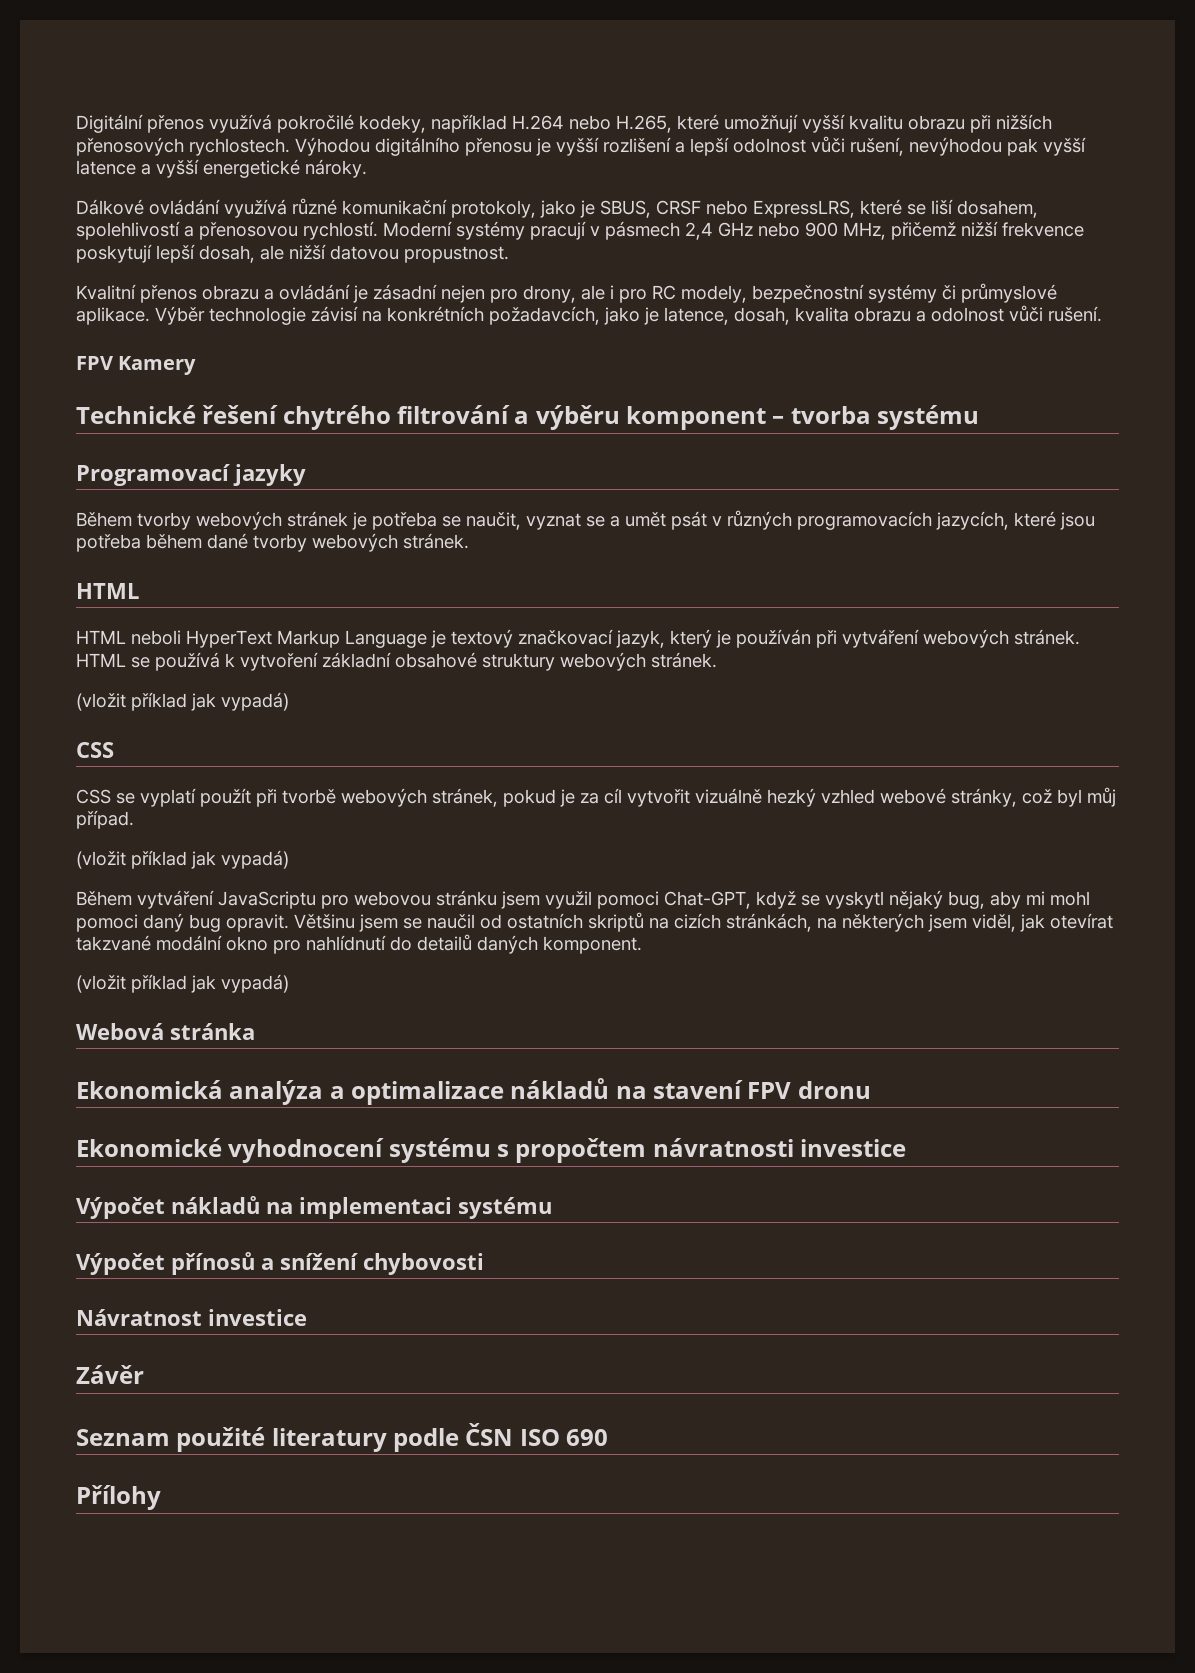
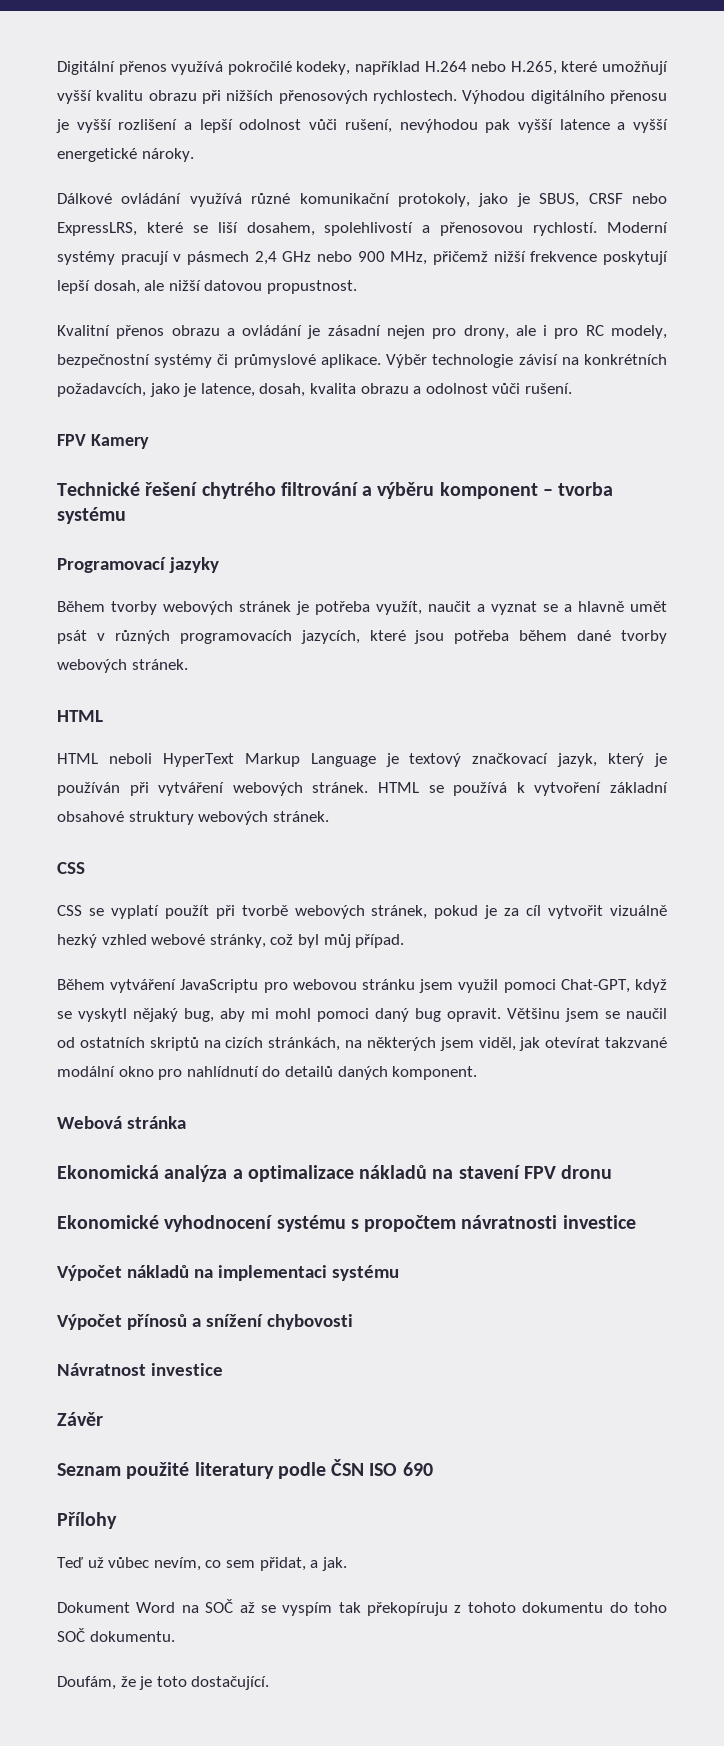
[442,512,521,530] se naučit, -> [376,601,485,615] využít, naučit a
(620, 521) none -> [578,601,624,612] hlavně
[76,692,289,711] // (vložit příklad jak vypadá) -> (329, 816) none
[76,850,289,869] // (vložit příklad jak vypadá) -> (405, 941) none
[76,974,289,993] // (vložit příklad jak vypadá) -> (478, 1073) none
(161, 1497) none -> [57,1557,347,1571] [57,1599,667,1616] [57,1628,175,1642] [57,1676,270,1690] // Teď už vůbec nevím, co sem přidat, a jak. // Dokument Word na SOČ až se vyspím tak překopíruju z tohoto dokumentu do toho SOČ dokumentu. // Doufám, že je toto dostačující.

